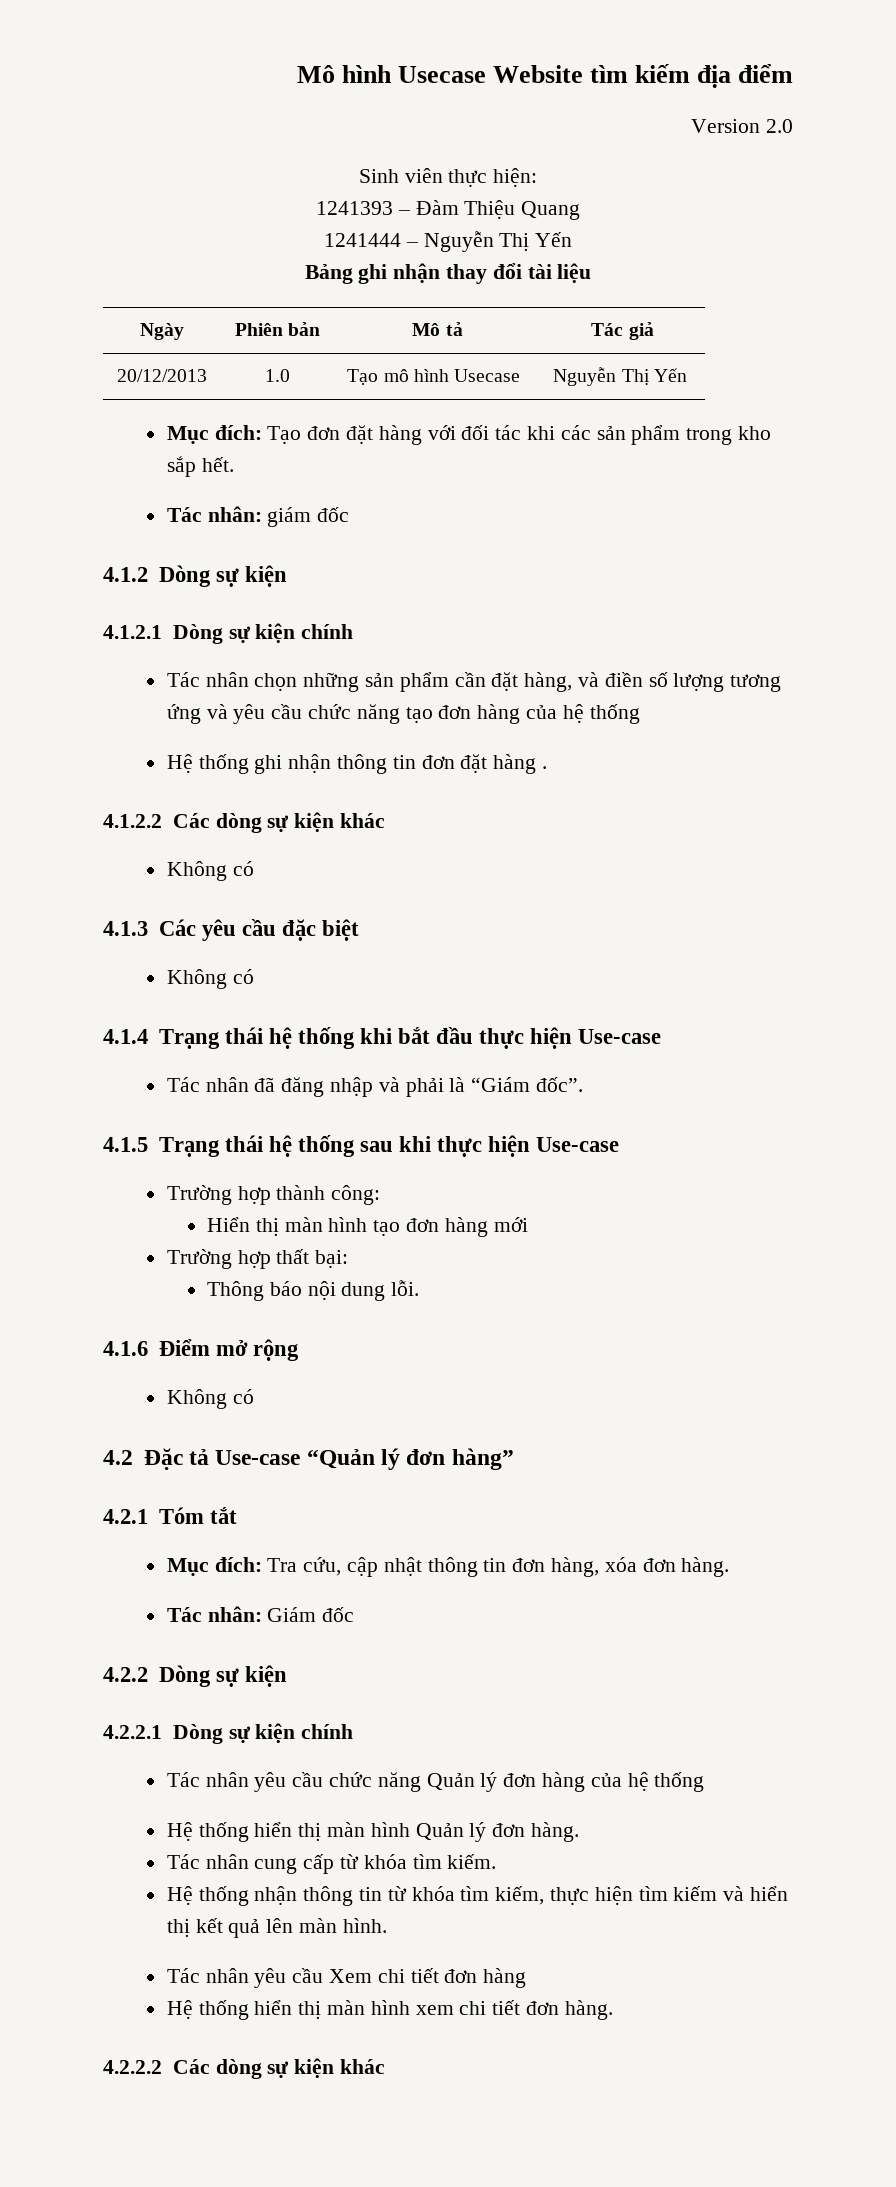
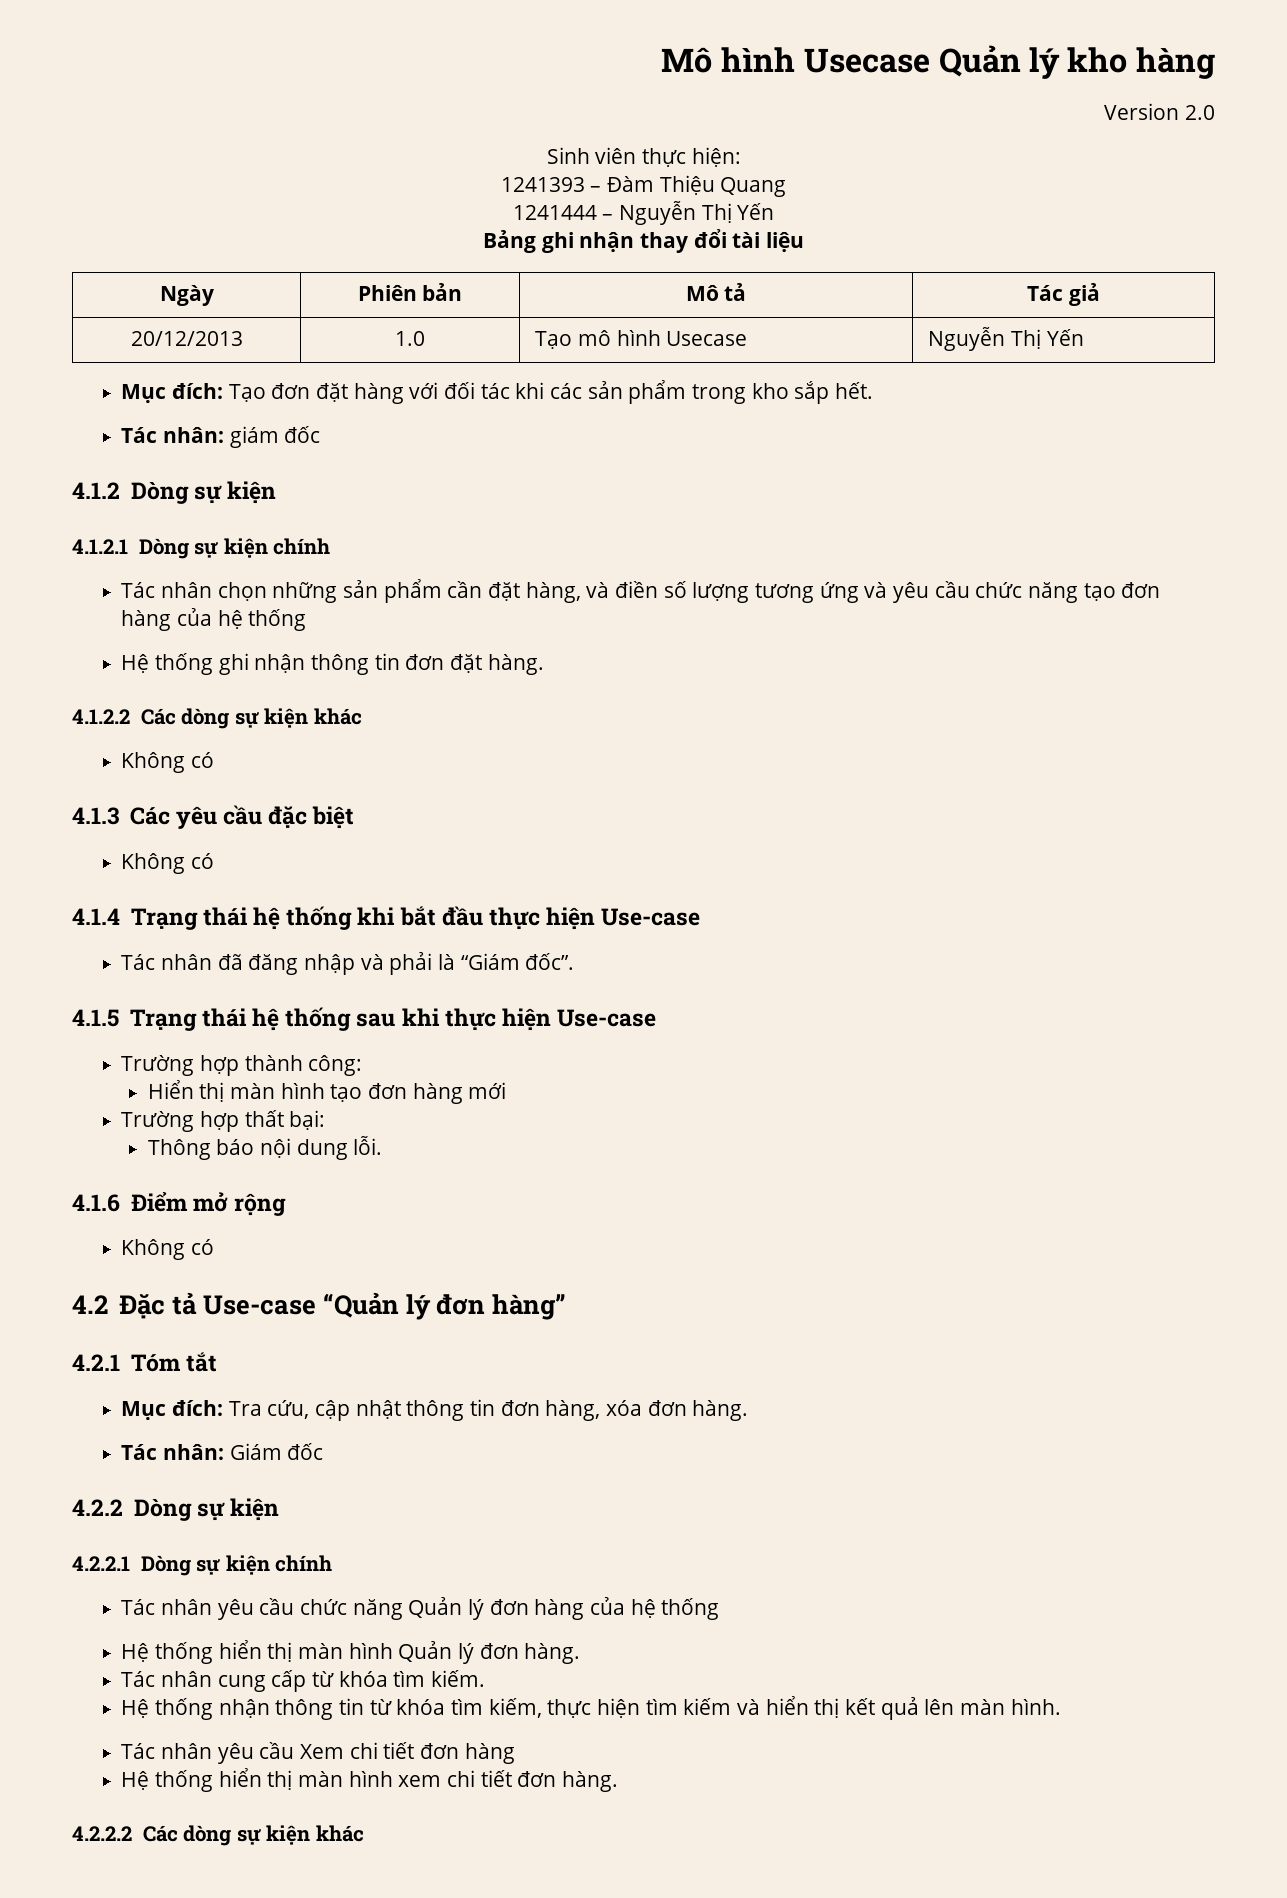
[492,63,793,88] Website tìm kiếm địa điểm -> [938,45,1215,79] Quản lý kho hàng
[493,754,548,774] hàng . -> [487,654,544,675] hàng.

